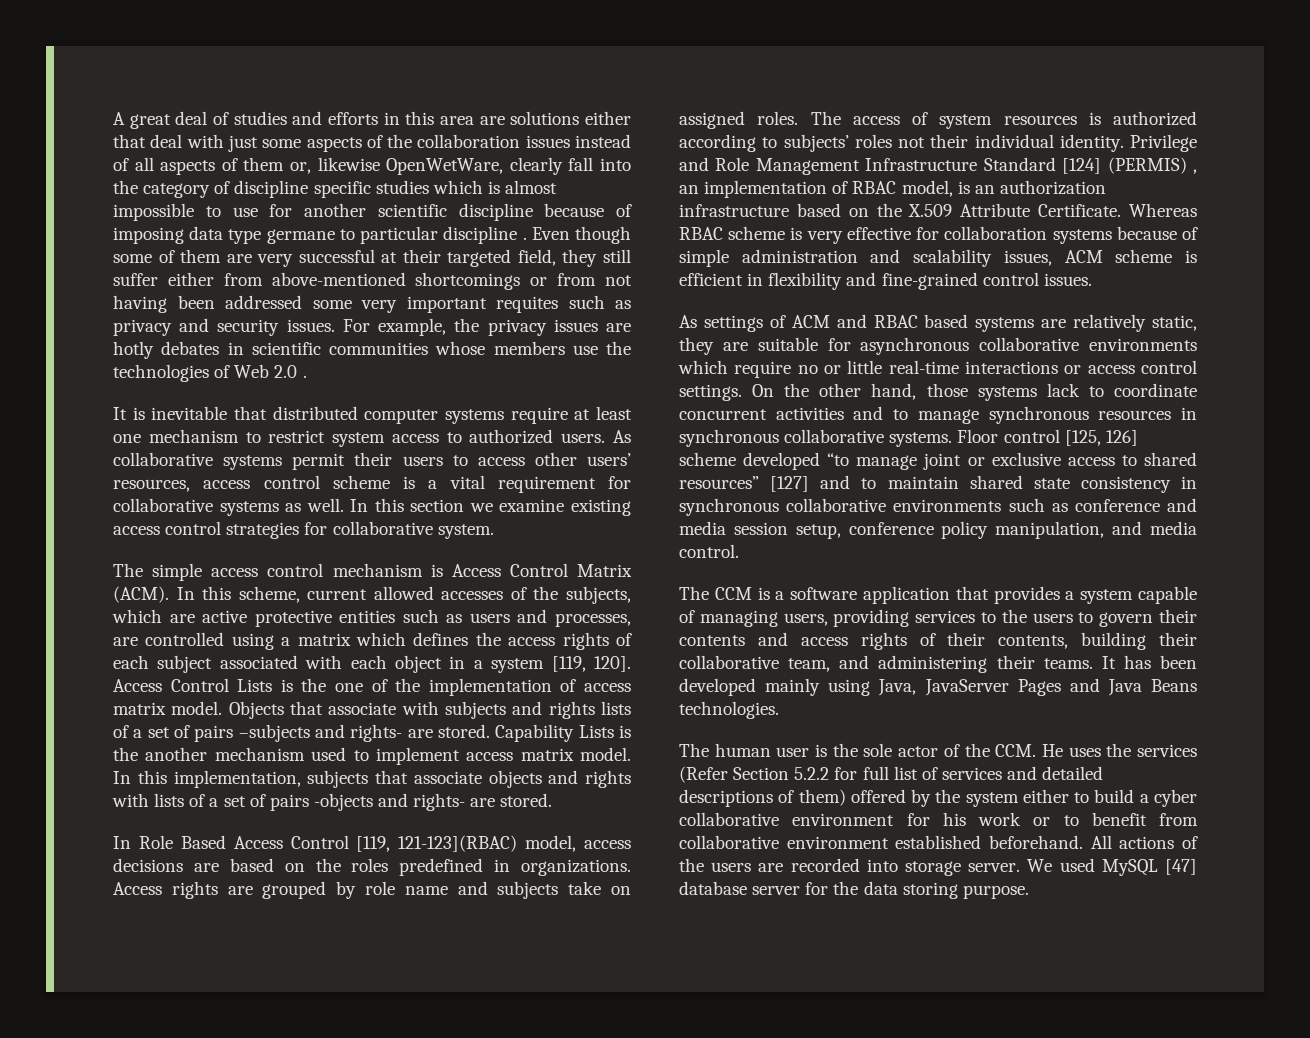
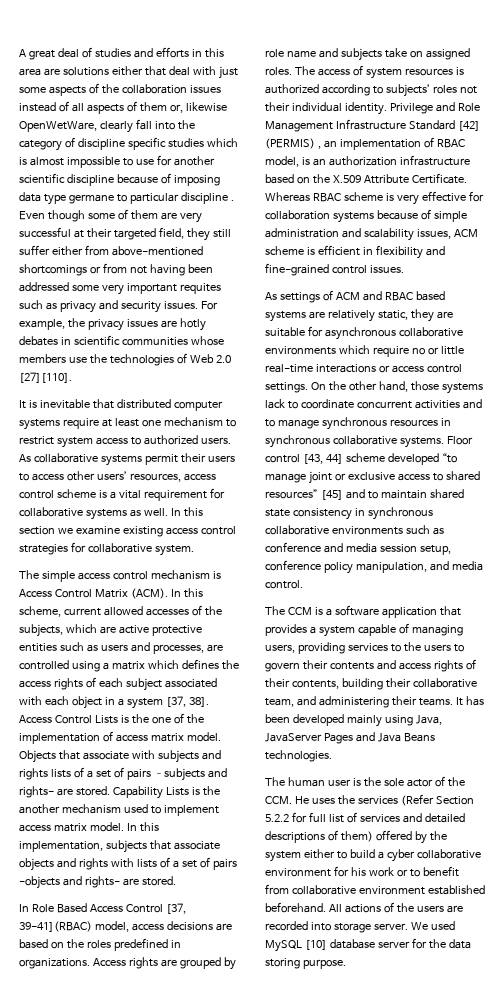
[302,375,307,378] . -> [19,372,72,383] [27][110].
[551,656,631,672] [119, 120]. -> [165,696,209,707] [37, 38].
[356,835,518,852] [119, 121-123](RBAC) -> [165,903,186,914] [19,921,92,932] [37, 39-41](RBAC)
[1062,158,1102,174] [124] -> [457,121,480,131] [42]
[1064,430,1138,446] [125, 126] -> [302,454,343,464] [43, 44]
[770,476,810,492] [127] -> [320,490,343,500] [45]
[1165,859,1197,875] [47] -> [304,940,327,950] [10]

